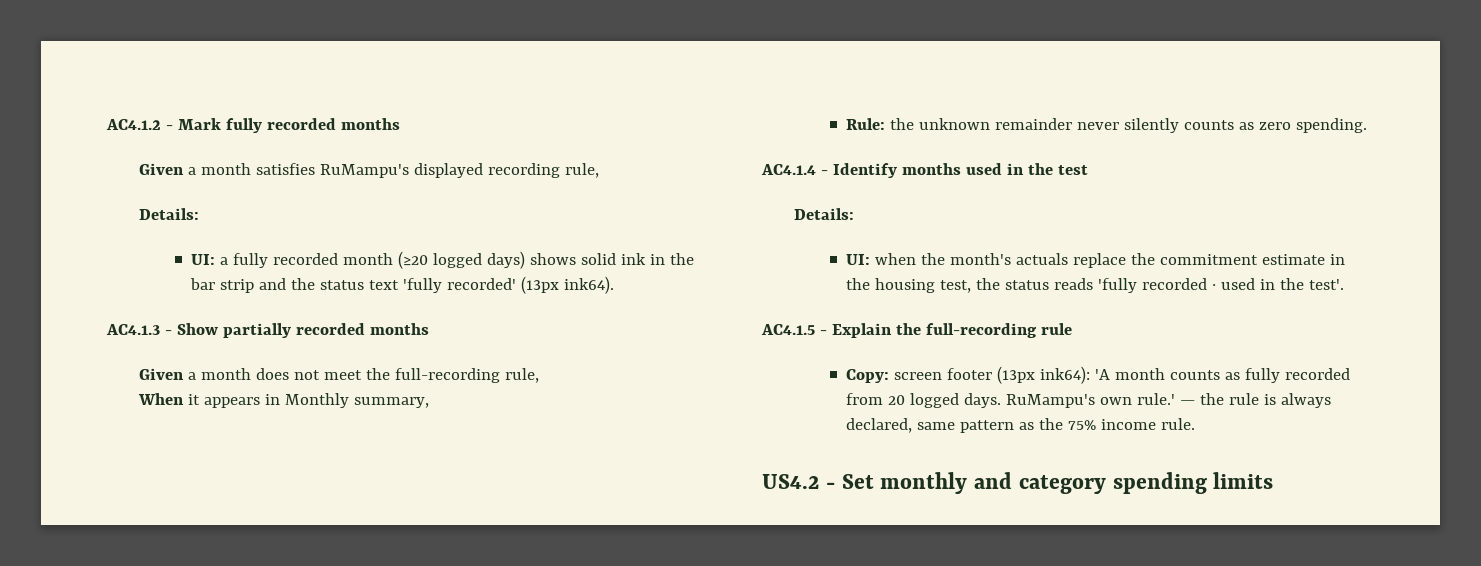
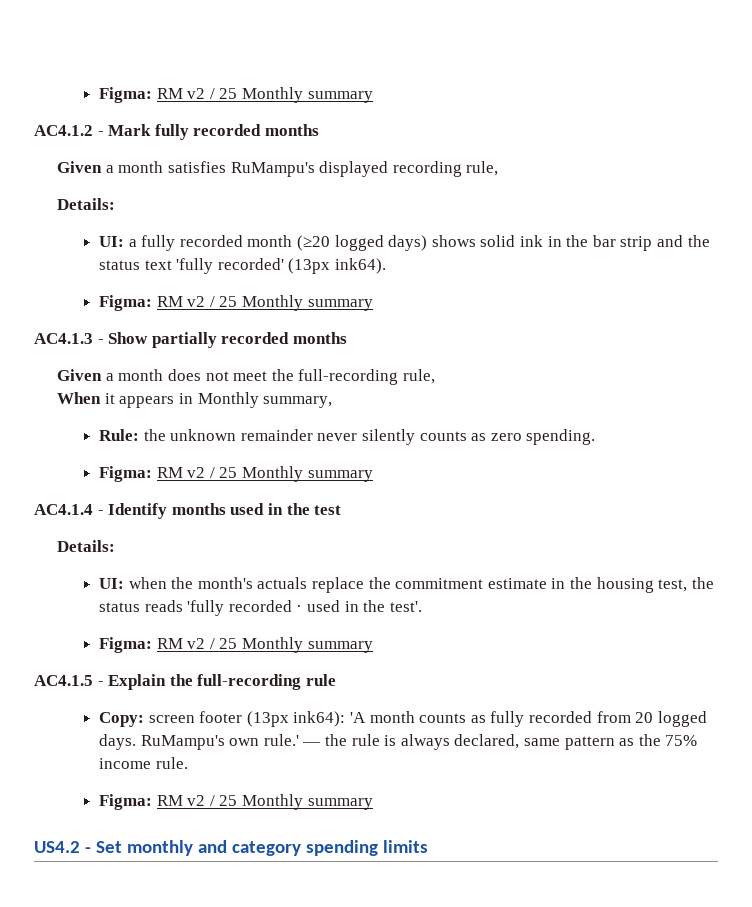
(106, 124) none -> [99,87,373,103] Figma: RM v2 / 25 Monthly summary //
(615, 285) none -> [99,295,373,311] // Figma: RM v2 / 25 Monthly summary
(1368, 125) none -> [99,466,373,482] // Figma: RM v2 / 25 Monthly summary
(1345, 284) none -> [99,637,373,653] // Figma: RM v2 / 25 Monthly summary
(1196, 424) none -> [99,794,373,810] // Figma: RM v2 / 25 Monthly summary

